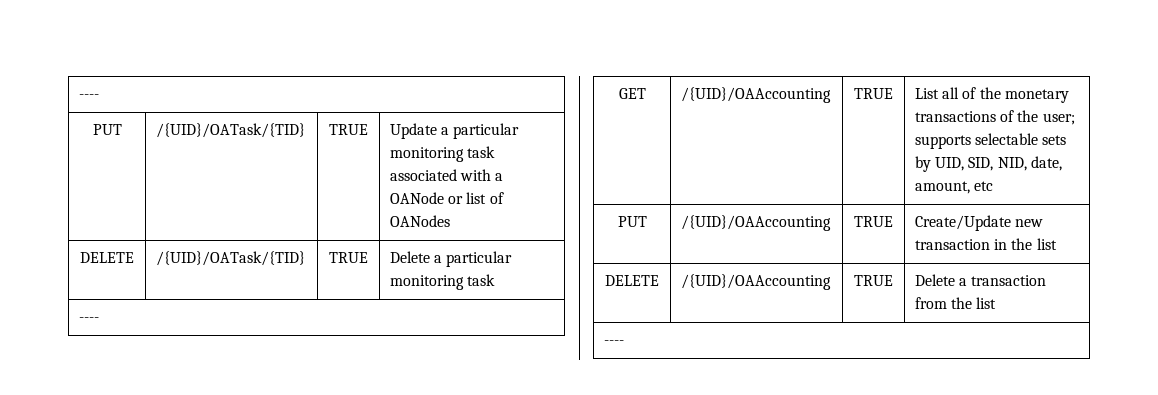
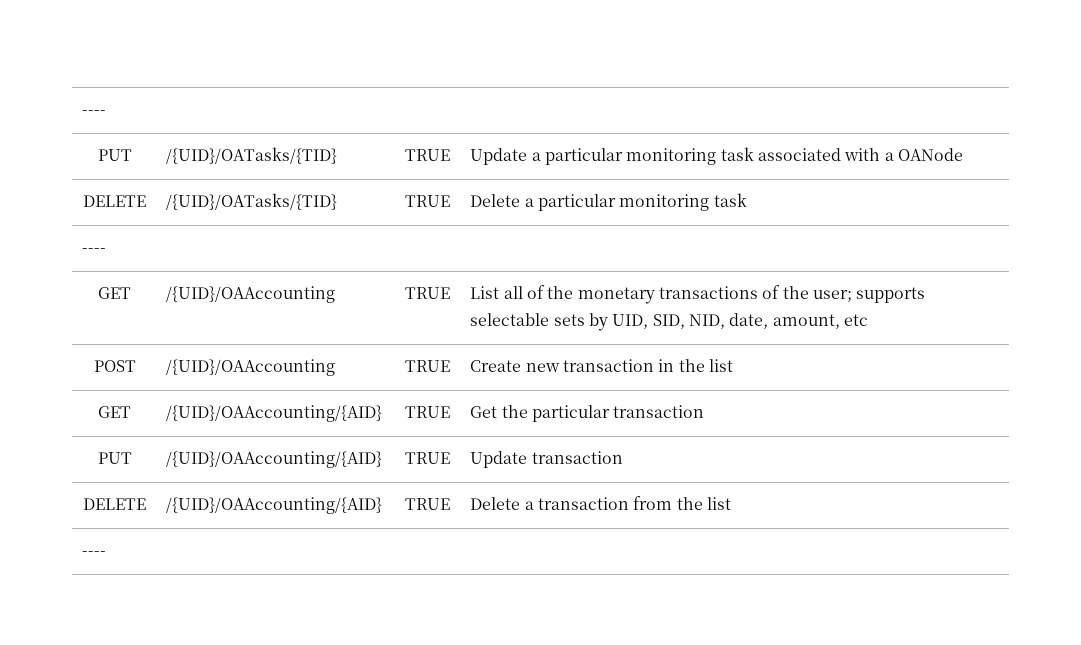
[156,123,306,138] /{UID}/OATask/{TID} -> [166,147,338,164] /{UID}/OATasks/{TID}
[448,192,504,204] [390,215,451,227] [80,252,134,263] [156,251,306,266] or list of OANodes // DELETE | /{UID}/OATask/{TID} -> [83,195,146,207] [166,193,338,210] // DELETE | /{UID}/OATasks/{TID}
[617,216,647,227] [681,215,832,231] [854,216,893,227] [915,215,1012,231] PUT | /{UID}/OAAccounting | TRUE | Create/Update -> [93,360,136,372] [166,359,336,376] [405,360,450,372] [470,360,522,372] POST | /{UID}/OAAccounting | TRUE | Create
[605,275,659,286] [681,274,832,290] // DELETE | /{UID}/OAAccounting -> [98,406,131,418] [166,405,383,422] [405,406,450,418] [470,405,705,422] [97,452,132,464] [166,451,383,468] [405,452,450,464] [470,451,623,468] [83,498,146,510] [166,497,383,514] // GET | /{UID}/OAAccounting/{AID} | TRUE | Get the particular transaction // PUT | /{UID}/OAAccounting/{AID} | TRUE | Update transaction // DELETE | /{UID}/OAAccounting/{AID}

